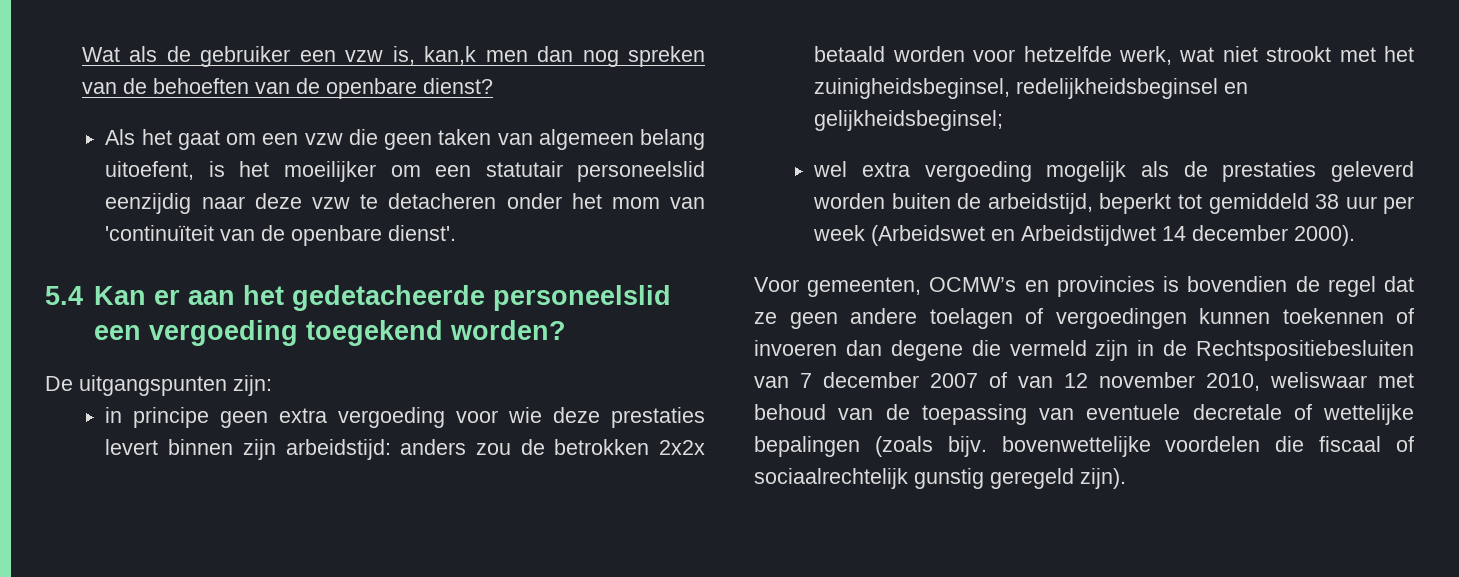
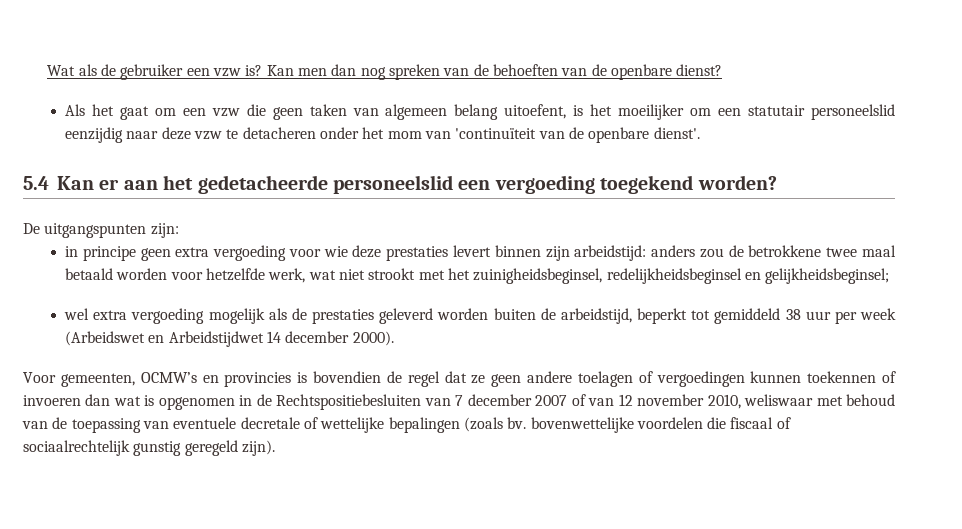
[392,46,477,65] is, kan,k -> [245,65,294,76] is? Kan
[554,439,705,455] betrokken 2x2x -> [748,245,896,257] betrokkene twee maal
[890,340,1129,361] degene die vermeld zijn -> [113,395,235,410] wat is opgenomen
[947,436,987,457] bijv. -> [507,417,527,429] bv.

